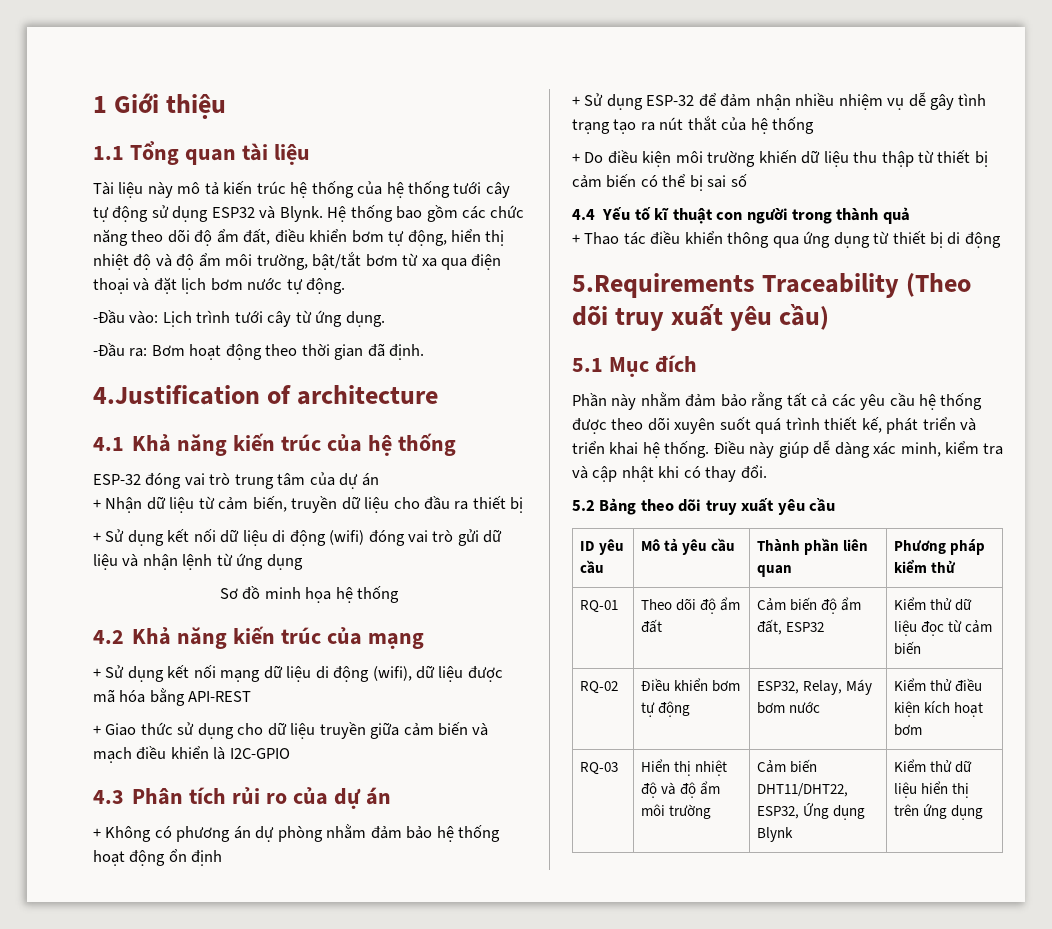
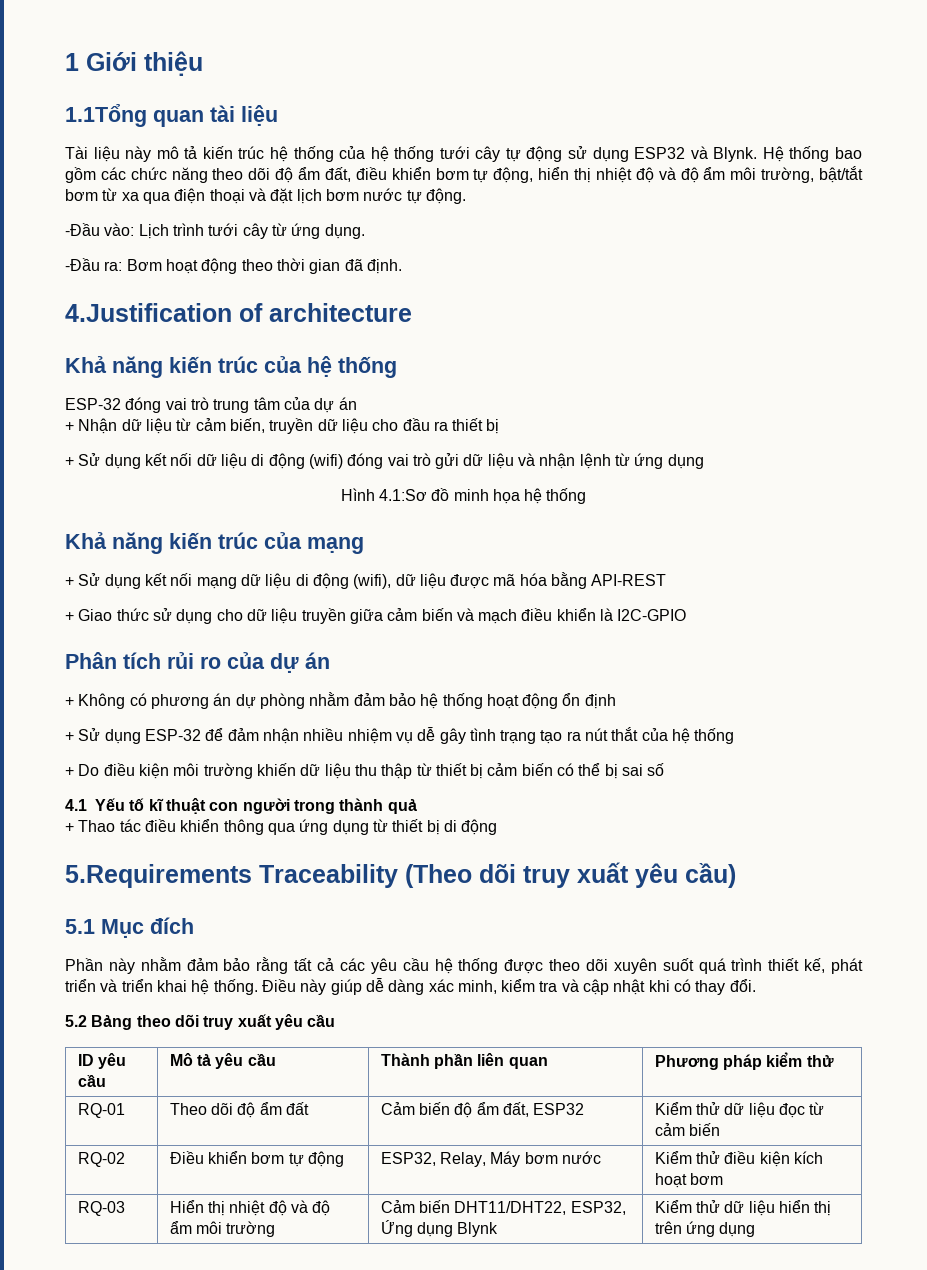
[93,141,179,165] 1.1 Tổng -> [65,104,147,127] 1.1Tổng
[93,437,124,451] 4.1 -> (412, 312) none
[219,588,238,599] Sơ -> [340,488,427,501] Hình 4.1:Sơ
[93,630,124,644] 4.2 -> (587, 496) none
[93,790,124,804] 4.3 -> (687, 615) none
[572,209,595,220] 4.4 -> [65,799,87,811] 4.1

